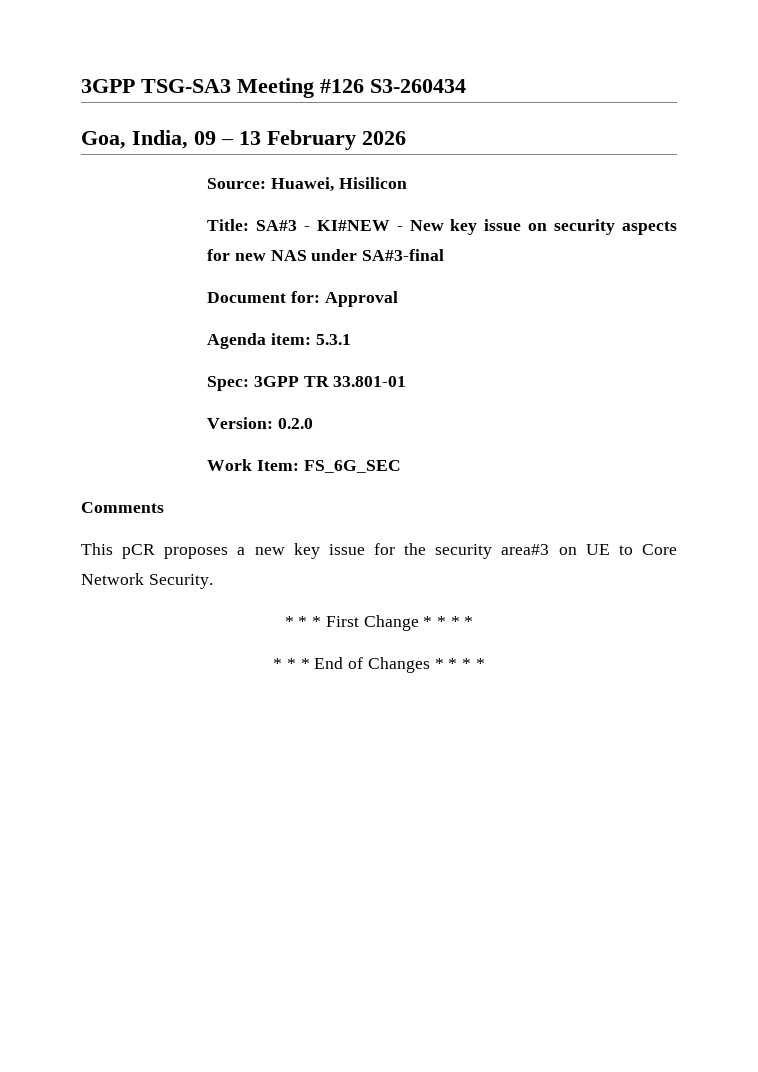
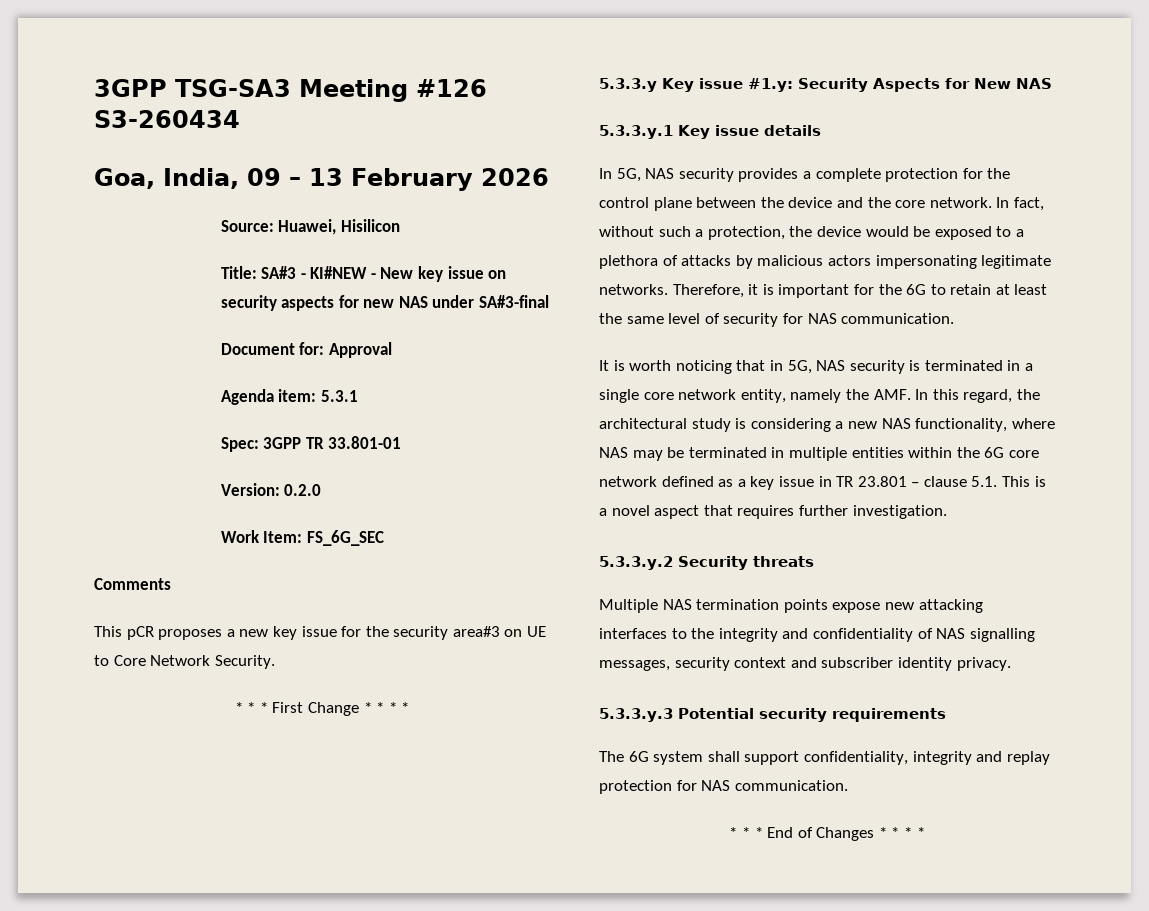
(474, 621) none -> [599,78,1052,92] [599,125,821,139] [599,168,1011,182] [599,197,1044,211] [599,226,1024,240] [599,255,1052,269] [599,284,1048,298] [599,313,955,327] [599,360,1034,374] [599,389,1040,403] [599,418,1055,432] [599,447,1039,461] [599,476,1046,490] [599,505,947,519] [599,556,814,570] [599,599,983,613] [599,628,1035,642] [599,657,1011,671] [599,708,946,722] [599,751,1050,765] [599,780,848,794] // 5.3.3.y Key issue #1.y: Security Aspects for New NAS // 5.3.3.y.1 Key issue details // In 5G, NAS security provides a complete protection for the control plane between the device and the core network. In fact, without such a protection, the device would be exposed to a plethora of attacks by malicious actors impersonating legitimate networks. Therefore, it is important for the 6G to retain at least the same level of security for NAS communication. // It is worth noticing that in 5G, NAS security is terminated in a single core network entity, namely the AMF. In this regard, the architectural study is considering a new NAS functionality, where NAS may be terminated in multiple entities within the 6G core network defined as a key issue in TR 23.801 – clause 5.1. This is a novel aspect that requires further investigation. // 5.3.3.y.2 Security threats // Multiple NAS termination points expose new attacking interfaces to the integrity and confidentiality of NAS signalling messages, security context and subscriber identity privacy. // 5.3.3.y.3 Potential security requirements // The 6G system shall support confidentiality, integrity and replay protection for NAS communication.

